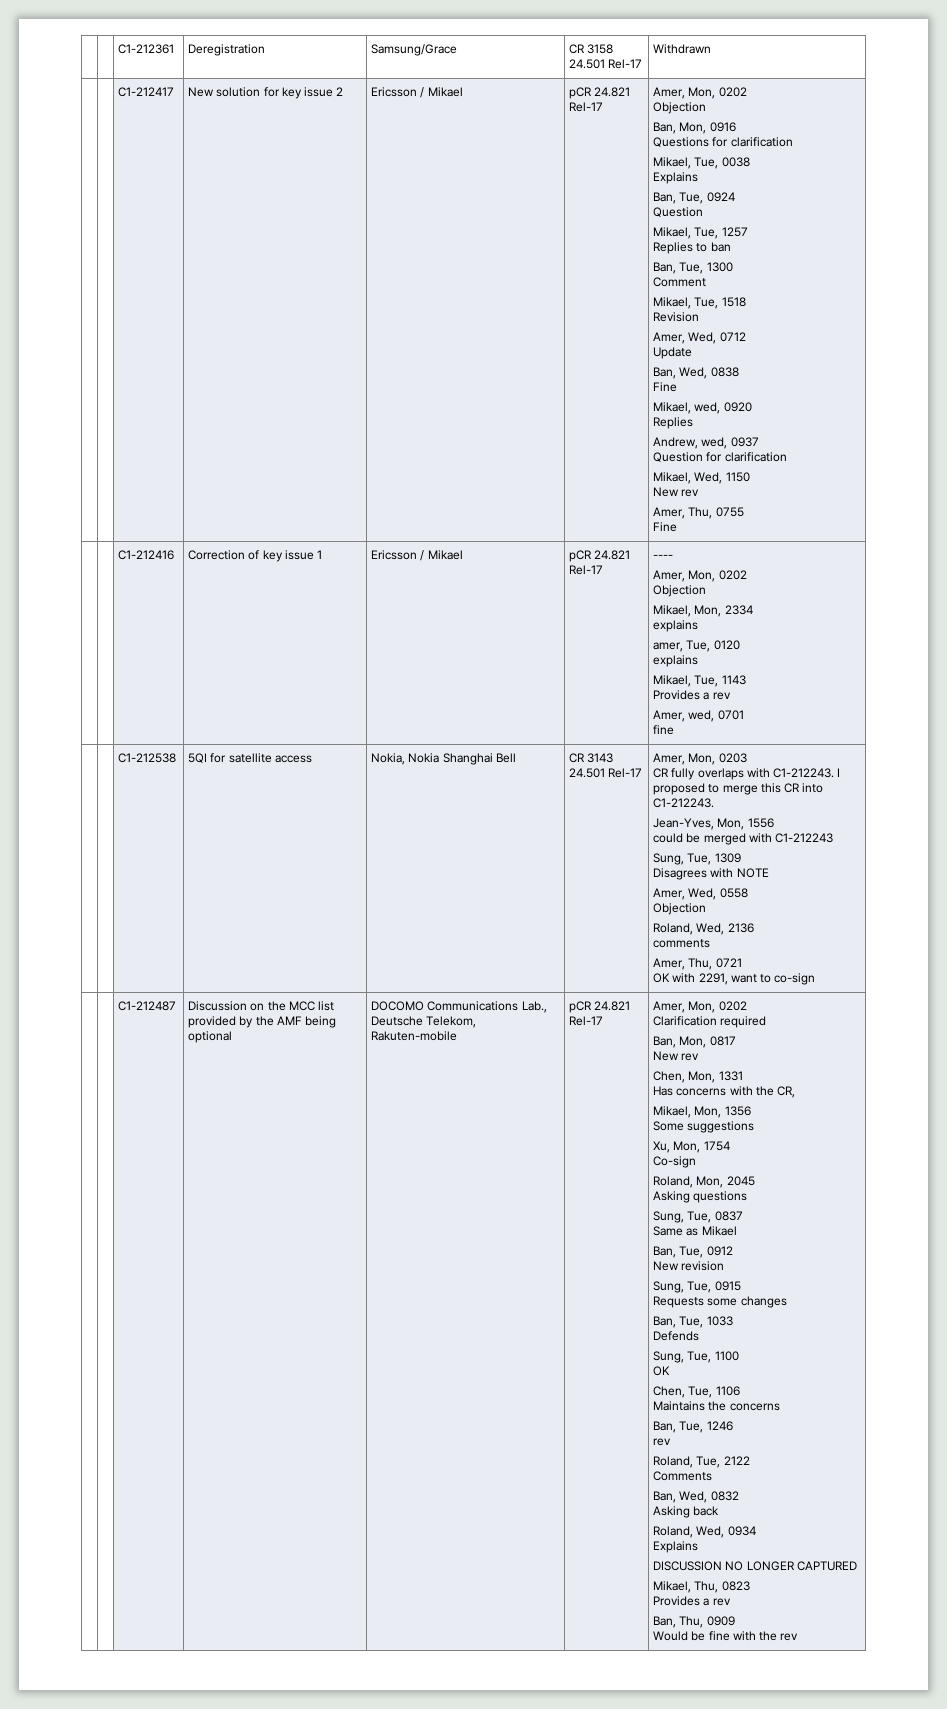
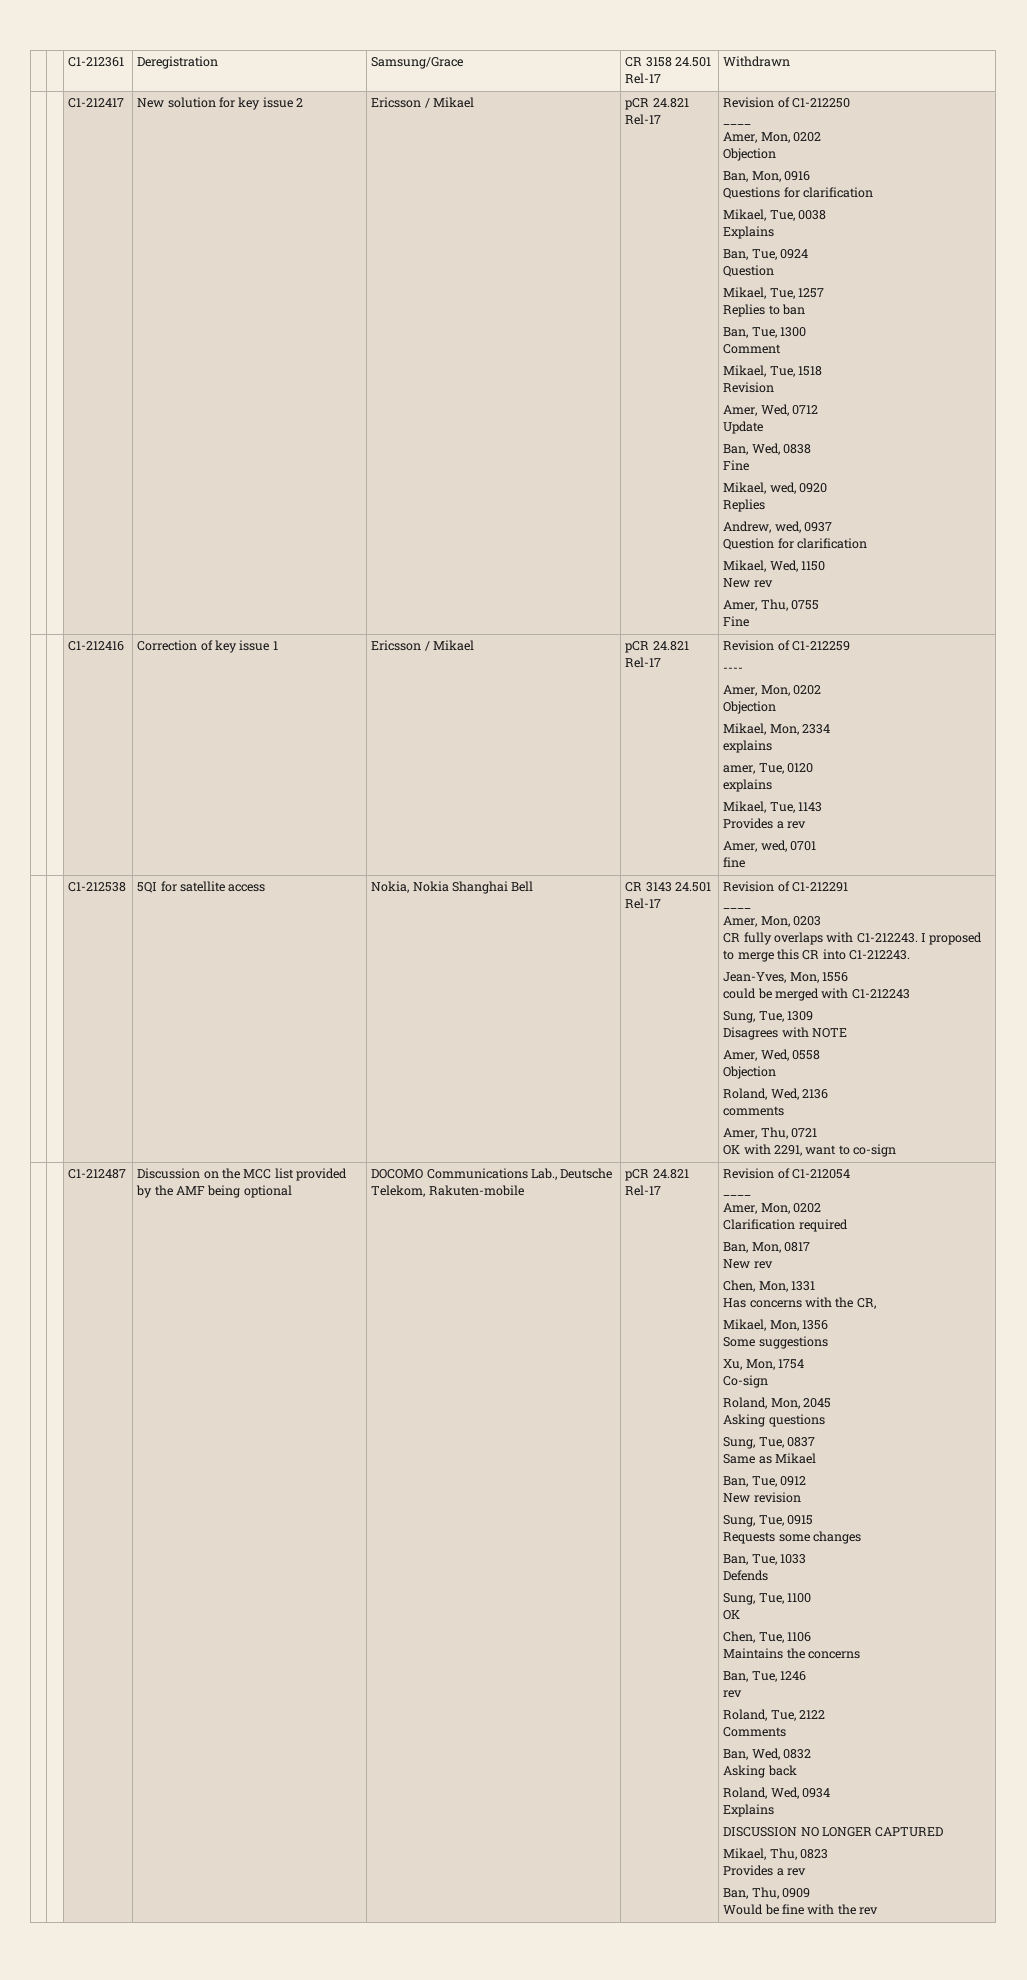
(604, 107) none -> [723,97,850,108] [723,124,752,125] Revision of C1-212250 // ____ //
(604, 570) none -> [723,640,850,651] Revision of C1-212259 //
(643, 773) none -> [723,881,848,892] [723,908,752,909] Revision of C1-212291 // ____ //
(604, 1021) none -> [723,1168,850,1179] [723,1195,752,1196] Revision of C1-212054 // ____ //

